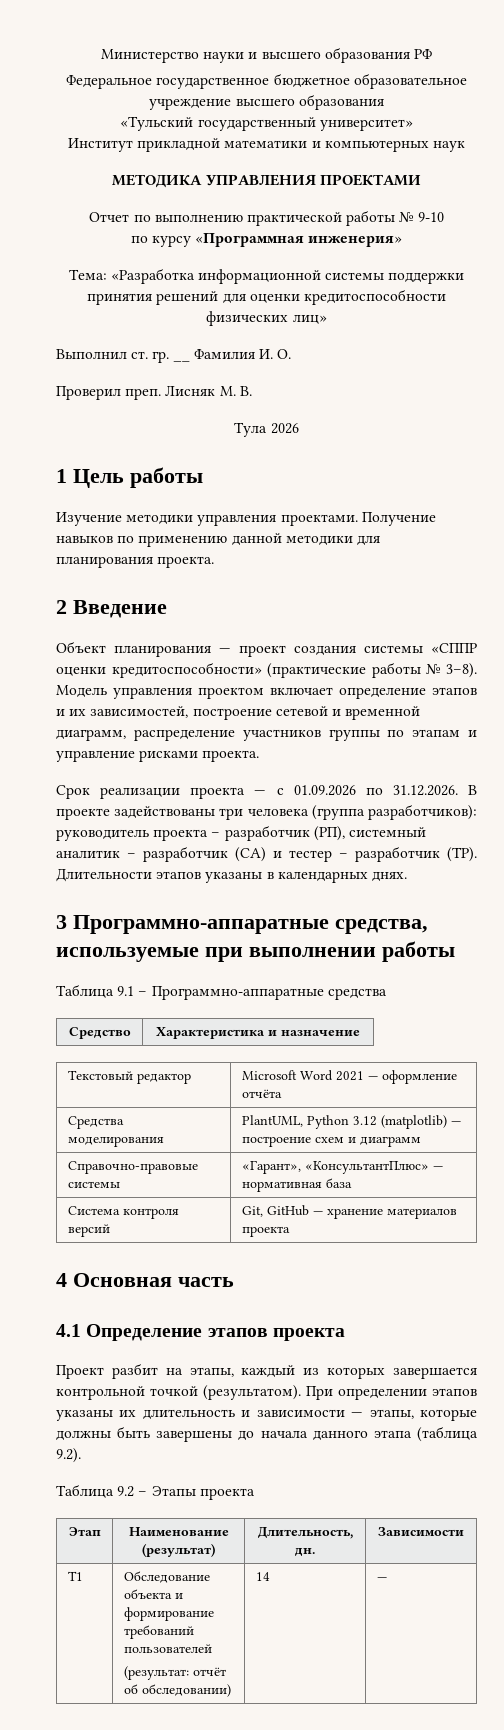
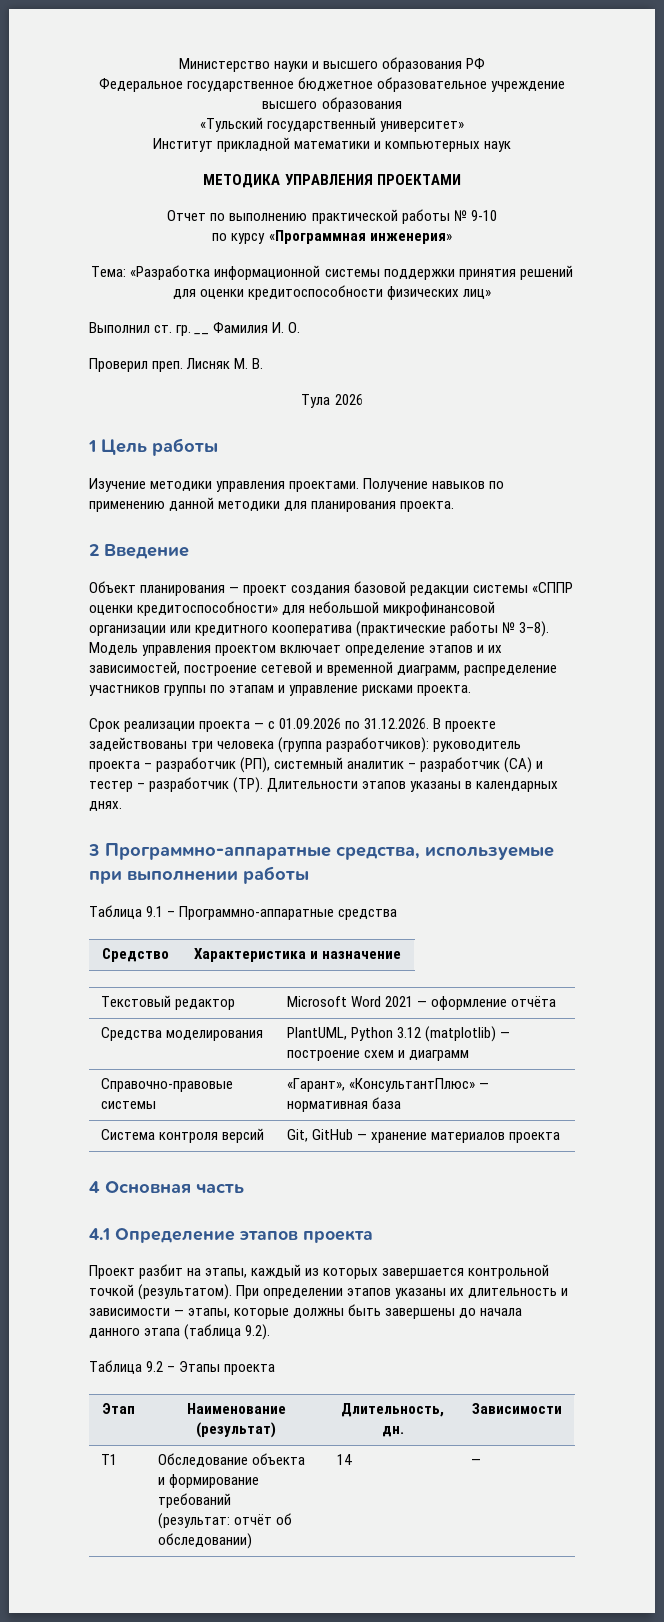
(356, 651) none -> [354,581,470,596] базовой редакции
(262, 670) none -> [282,601,496,616] [89,625,353,636] для небольшой микрофинансовой организации или кредитного кооператива
[123,1644,212,1653] пользователей -> (231, 1500) none

